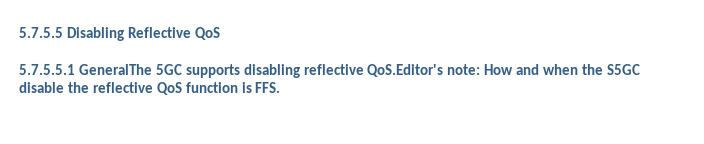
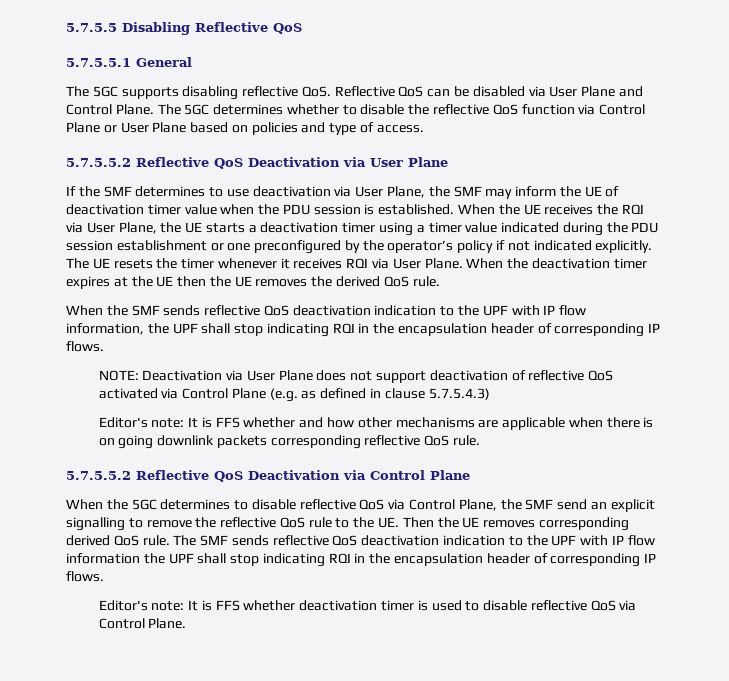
[78,64,152,75] GeneralThe -> [136,57,192,67] [66,86,89,97] General // The
[367,64,640,77] QoS.Editor's note: How and when the S5GC -> [301,86,643,97] [66,104,357,115] QoS. Reflective QoS can be disabled via User Plane and Control Plane. The 5GC determines whether to
[241,82,281,93] is FFS. -> [578,104,646,115] [66,122,424,135] [66,157,448,169] [66,186,620,199] [66,204,644,215] [66,222,659,236] [66,240,653,254] [66,258,647,269] [66,276,440,289] [66,305,587,316] [66,323,661,337] [66,341,104,352] [98,370,614,383] [98,388,490,402] [98,417,654,430] [98,435,480,449] [66,470,470,482] [66,499,655,512] [66,517,629,531] [66,535,655,546] [66,553,657,567] [66,571,104,582] [98,600,637,611] [98,618,187,629] via Control Plane or User Plane based on policies and type of access. // 5.7.5.5.2 Reflective QoS Deactivation via User Plane // If the SMF determines to use deactivation via User Plane, the SMF may inform the UE of deactivation timer value when the PDU session is established. When the UE receives the RQI via User Plane, the UE starts a deactivation timer using a timer value indicated during the PDU session establishment or one preconfigured by the operator’s policy if not indicated explicitly. The UE resets the timer whenever it receives RQI via User Plane. When the deactivation timer expires at the UE then the UE removes the derived QoS rule. // When the SMF sends reflective QoS deactivation indication to the UPF with IP flow information, the UPF shall stop indicating RQI in the encapsulation header of corresponding IP flows. // NOTE: Deactivation via User Plane does not support deactivation of reflective QoS activated via Control Plane (e.g. as defined in clause 5.7.5.4.3) // Editor's note: It is FFS whether and how other mechanisms are applicable when there is on going downlink packets corresponding reflective QoS rule. // 5.7.5.5.2 Reflective QoS Deactivation via Control Plane // When the 5GC determines to disable reflective QoS via Control Plane, the SMF send an explicit signalling to remove the reflective QoS rule to the UE. Then the UE removes corresponding derived QoS rule. The SMF sends reflective QoS deactivation indication to the UPF with IP flow information the UPF shall stop indicating RQI in the encapsulation header of corresponding IP flows. // Editor's note: It is FFS whether deactivation timer is used to disable reflective QoS via Control Plane.

